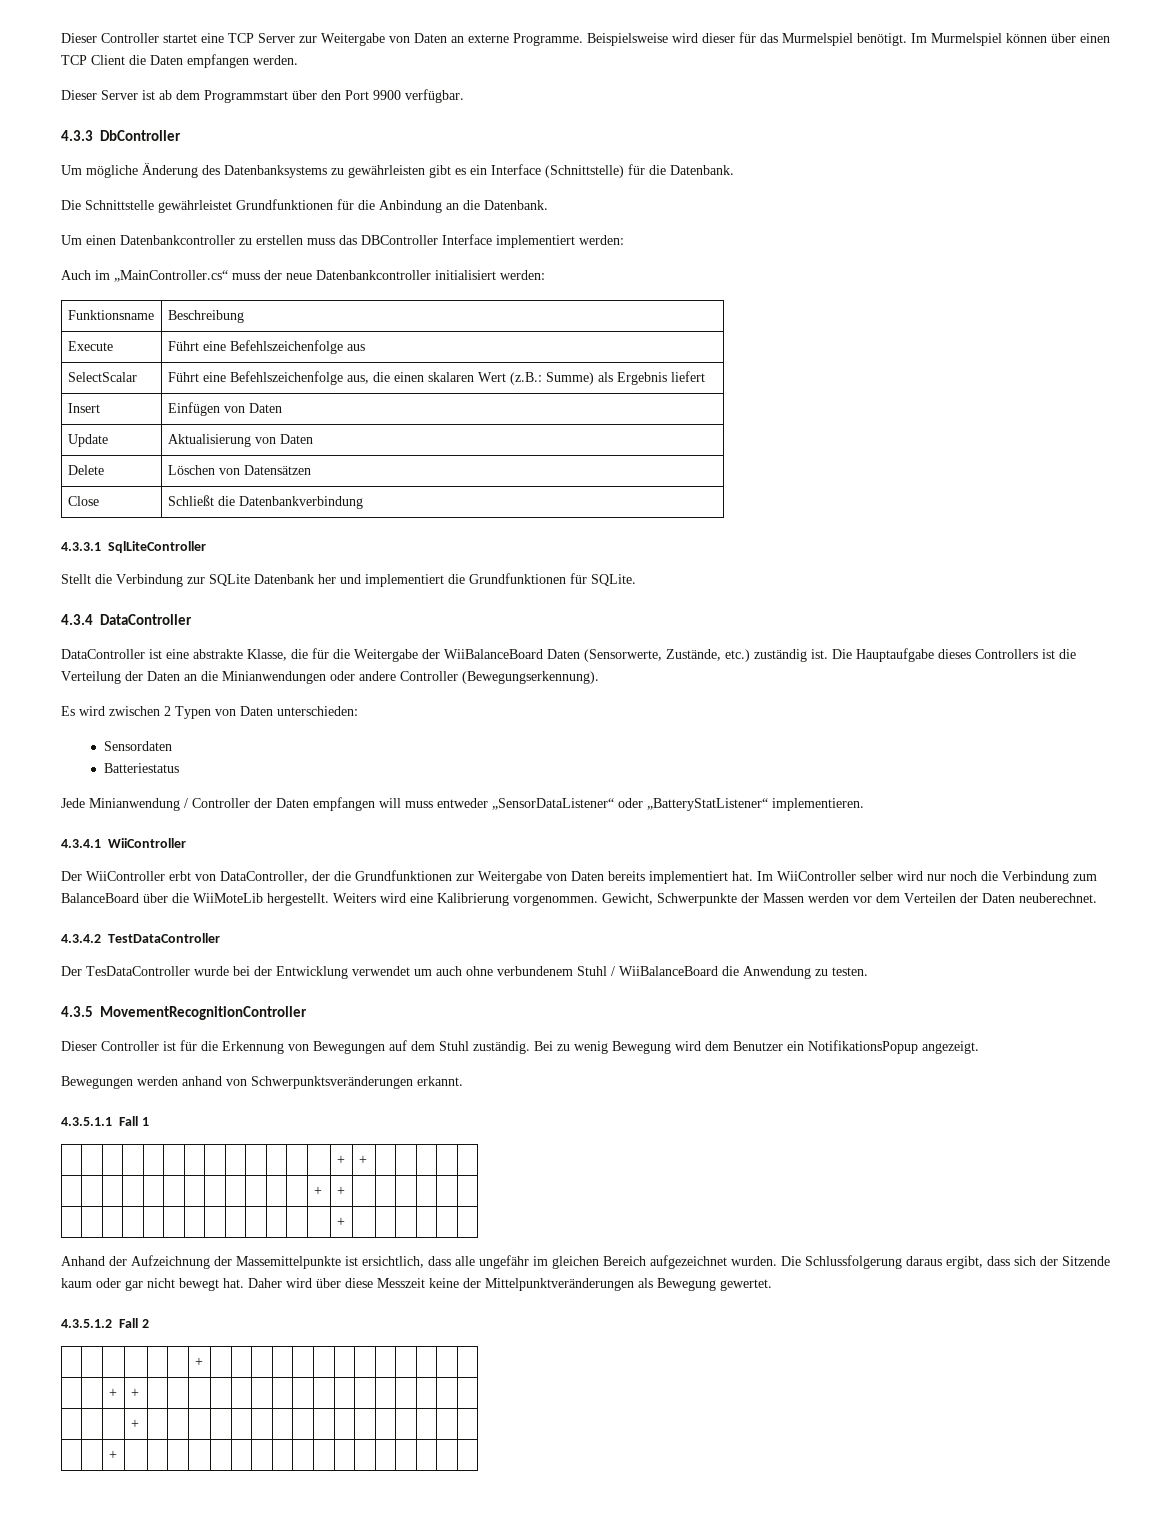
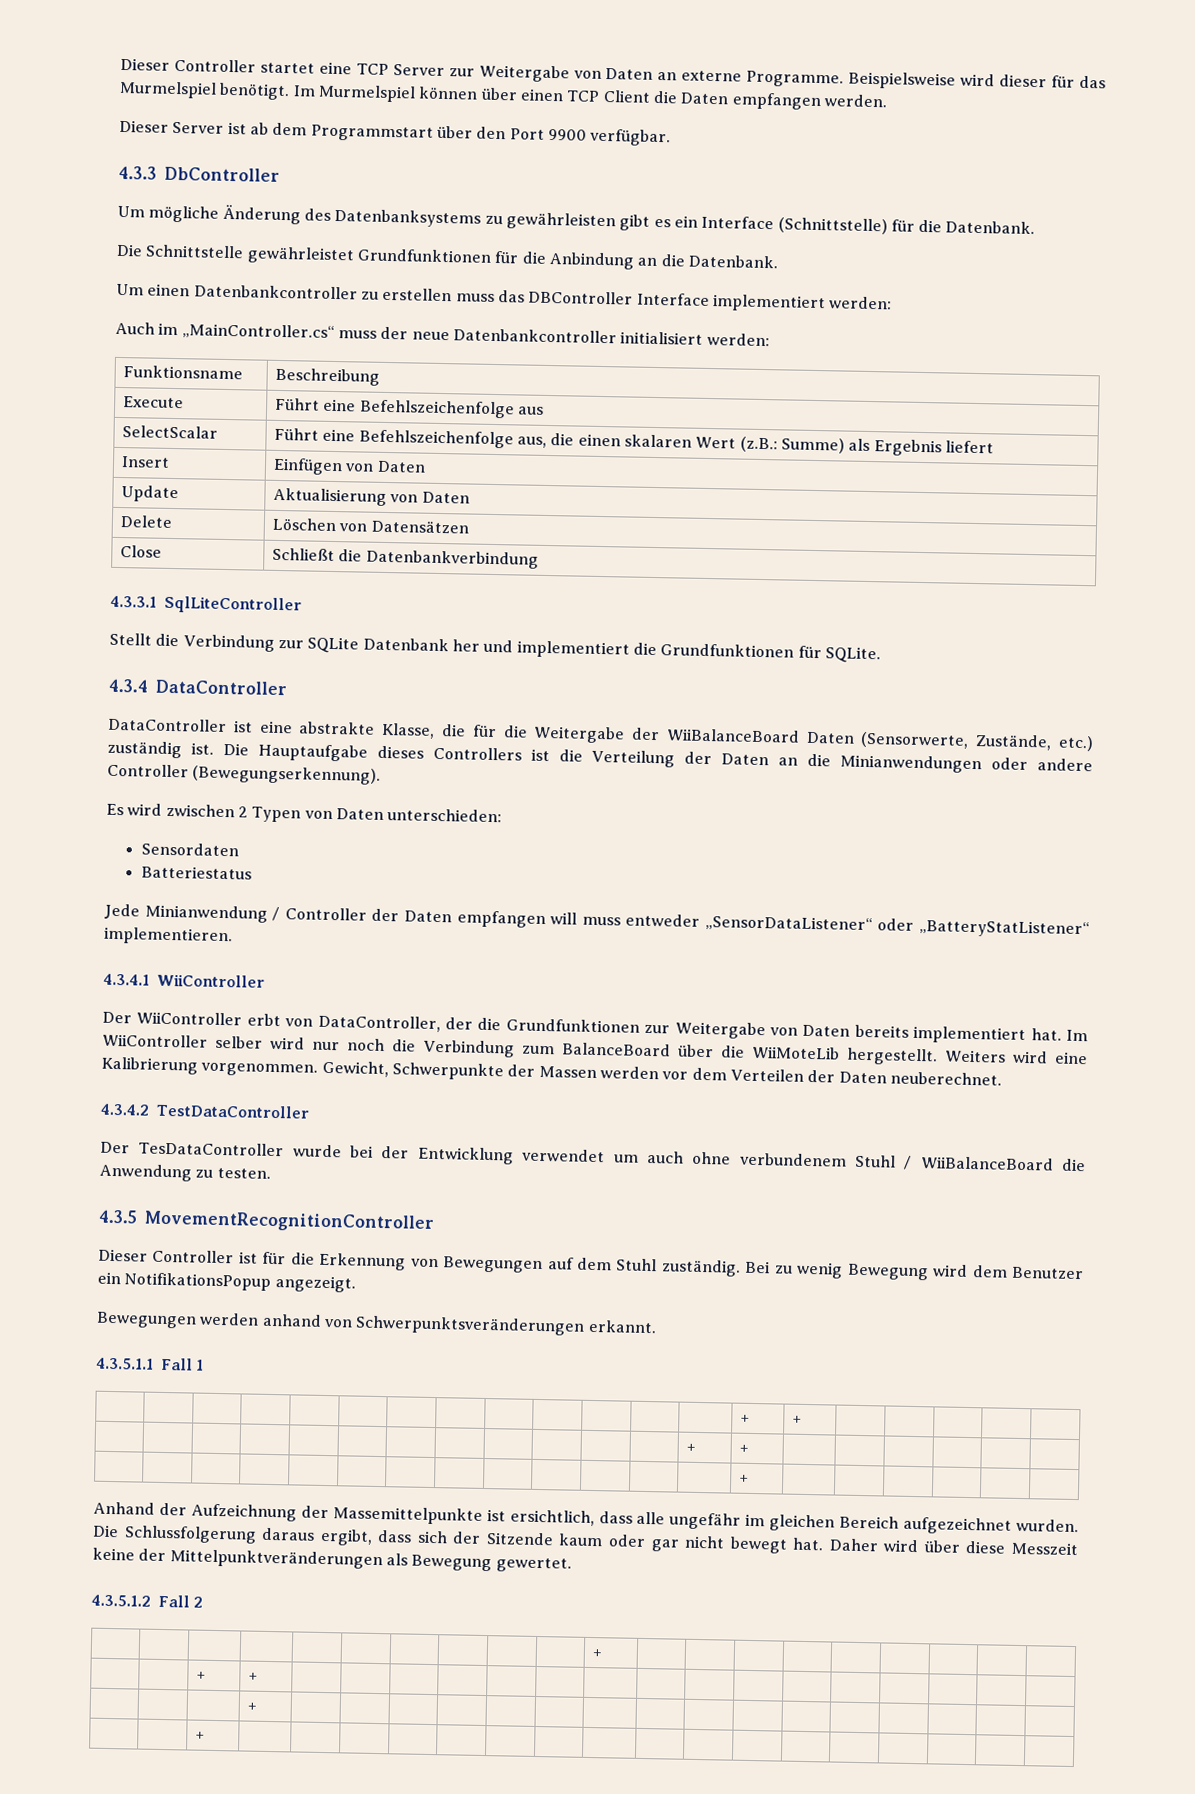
[194,1357,203,1366] + | | | | -> [592,1649,603,1658] | | | | +

